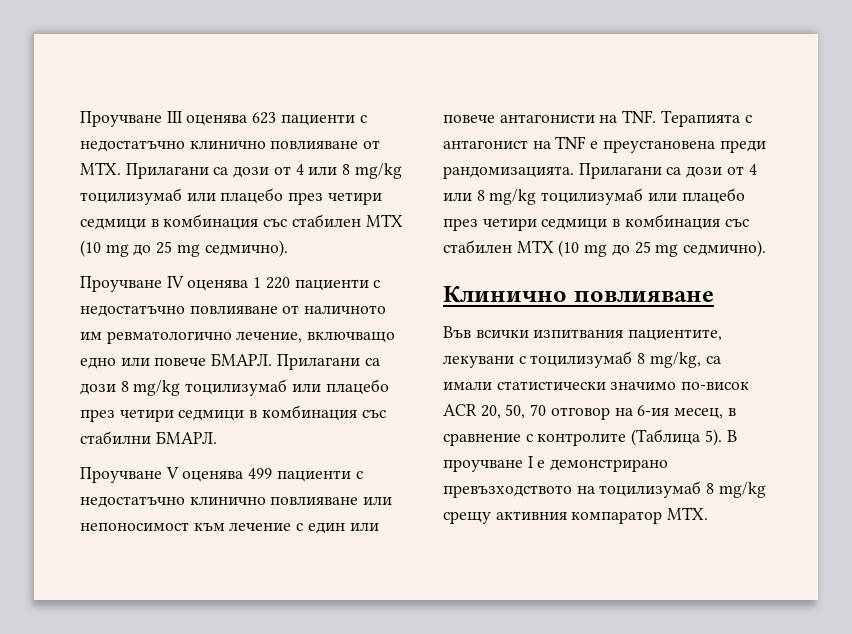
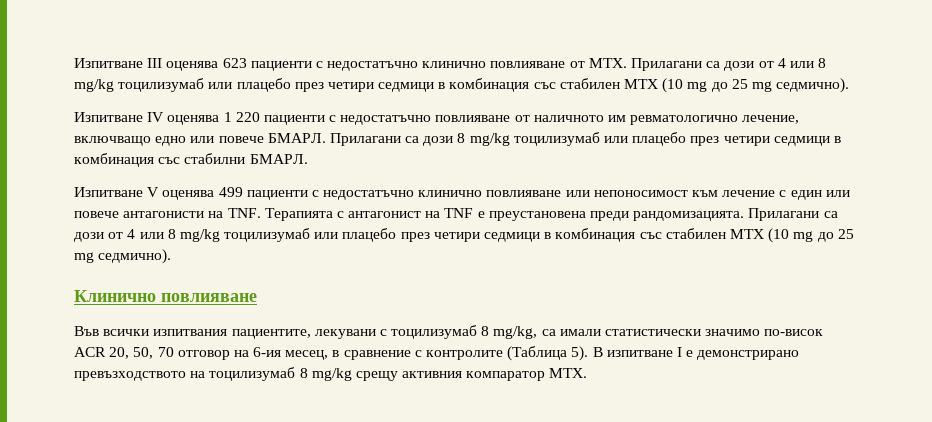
[80,111,162,127] Проучване -> [74,58,143,68] Изпитване
[80,276,162,292] Проучване -> [74,112,143,122] Изпитване
[80,467,162,483] Проучване -> [74,187,143,197] Изпитване
[443,459,523,472] проучване -> [606,350,673,357] изпитване

